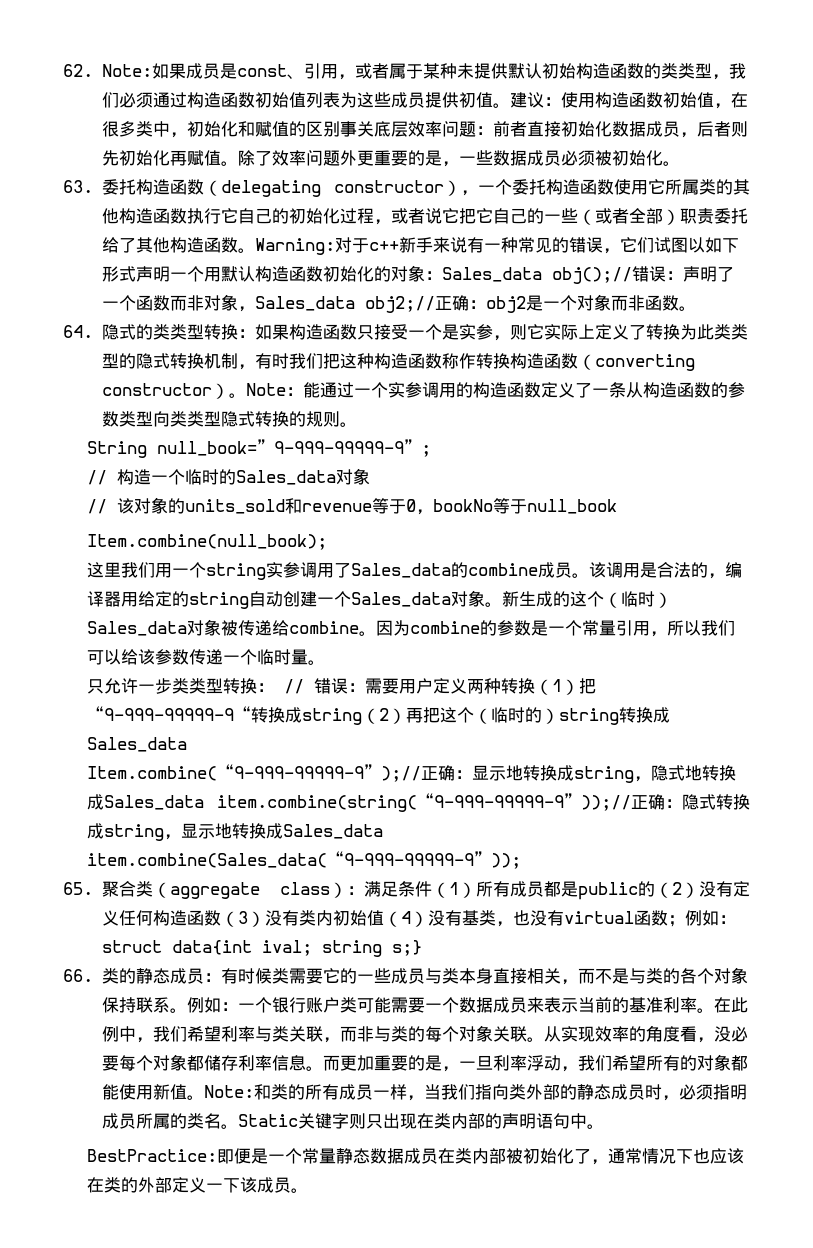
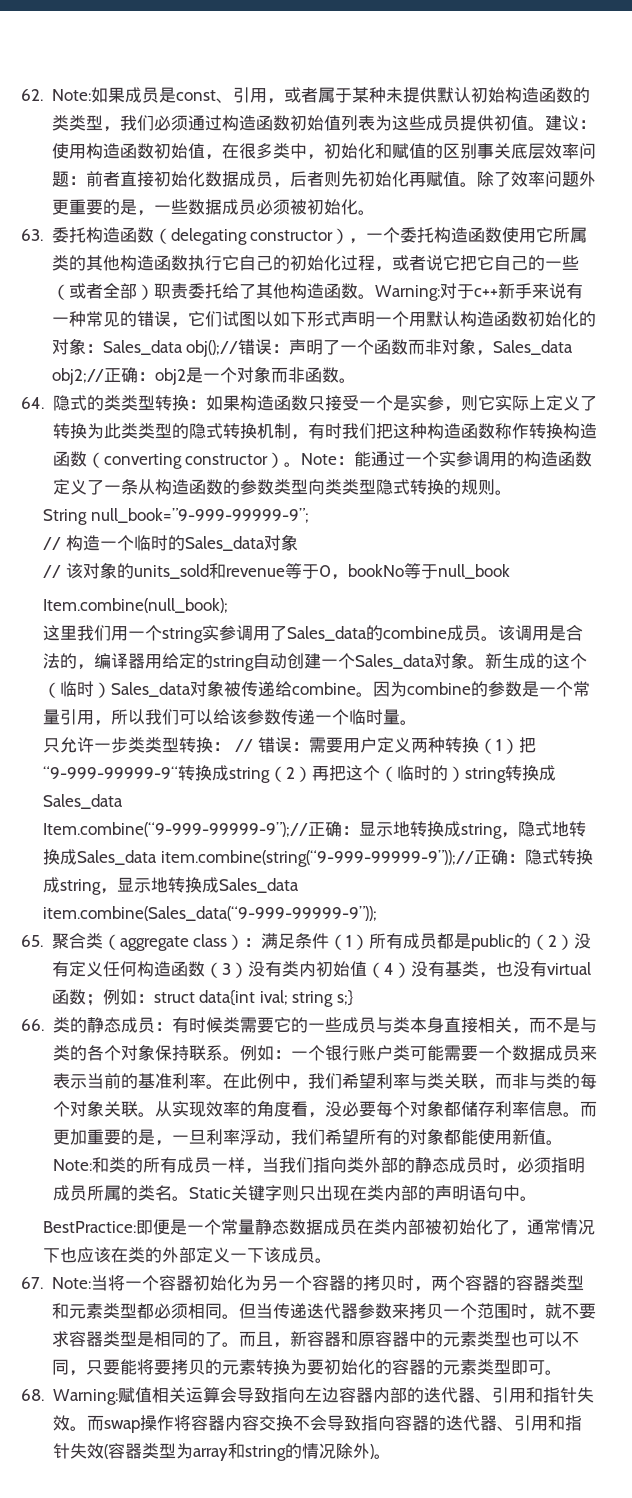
(309, 1190) none -> [21,1275,584,1292] [51,1303,596,1320] [51,1331,579,1348] [51,1359,562,1376] [21,1387,594,1405] [52,1415,582,1433] [52,1443,391,1461] // 67. Note:当将一个容器初始化为另一个容器的拷贝时，两个容器的容器类型和元素类型都必须相同。但当传递迭代器参数来拷贝一个范围时，就不要求容器类型是相同的了。而且，新容器和原容器中的元素类型也可以不同，只要能将要拷贝的元素转换为要初始化的容器的元素类型即可。 // 68. Warning:赋值相关运算会导致指向左边容器内部的迭代器、引用和指针失效。而swap操作将容器内容交换不会导致指向容器的迭代器、引用和指针失效(容器类型为array和string的情况除外)。

